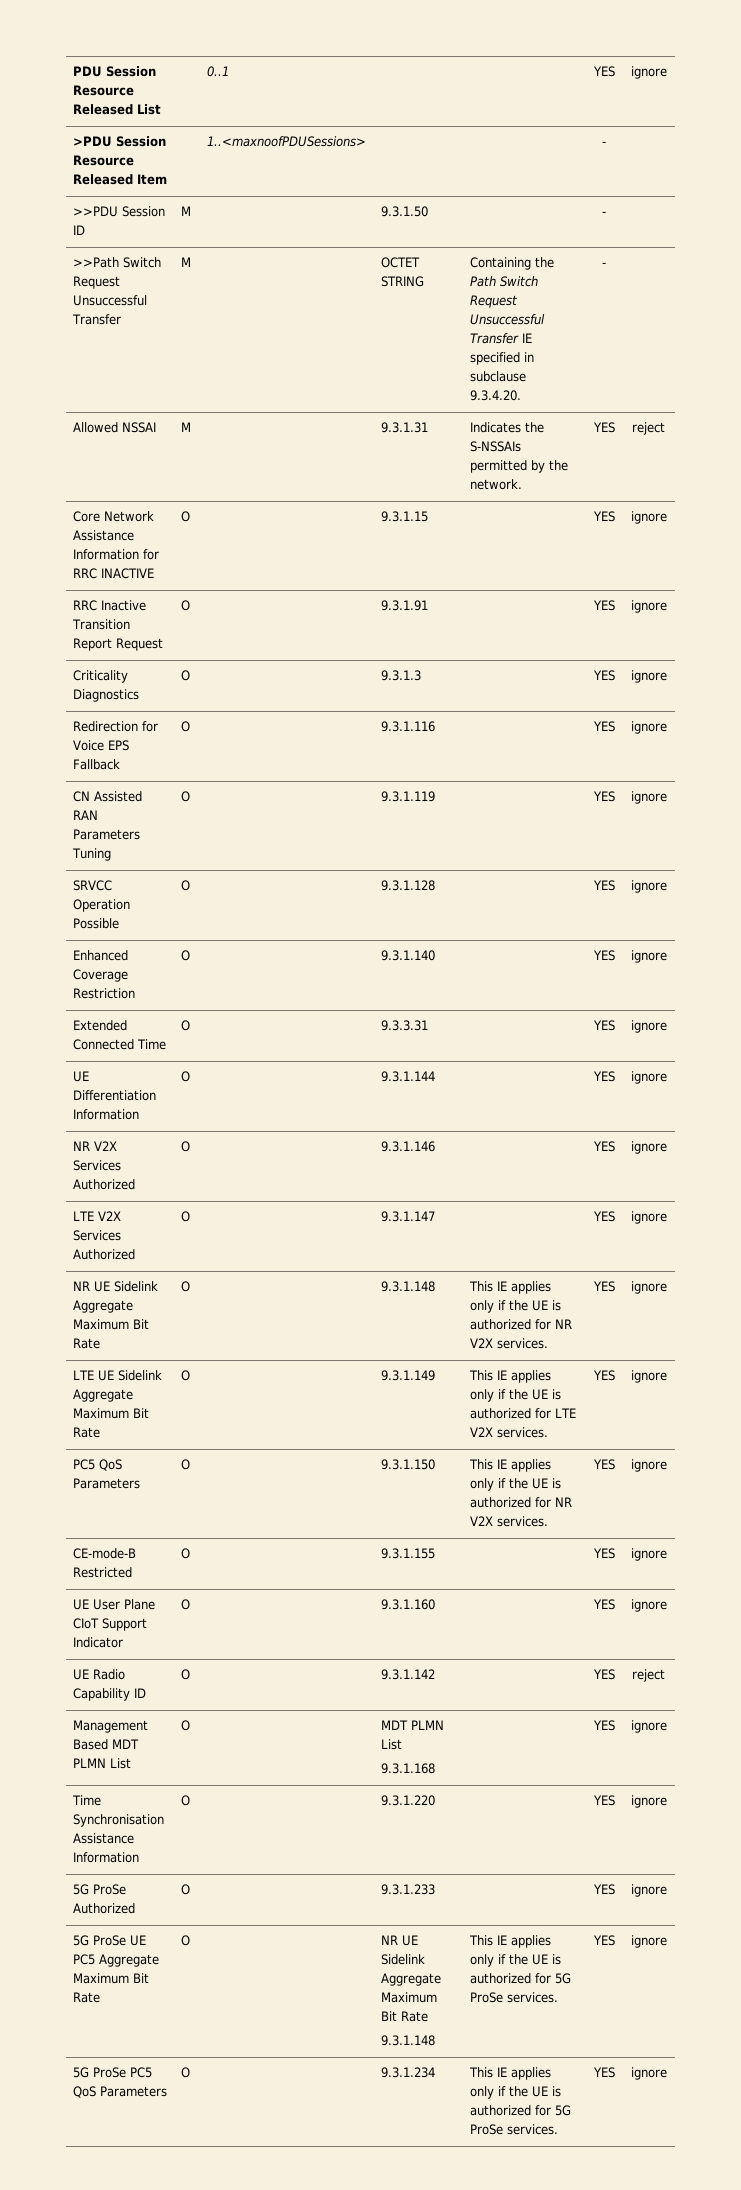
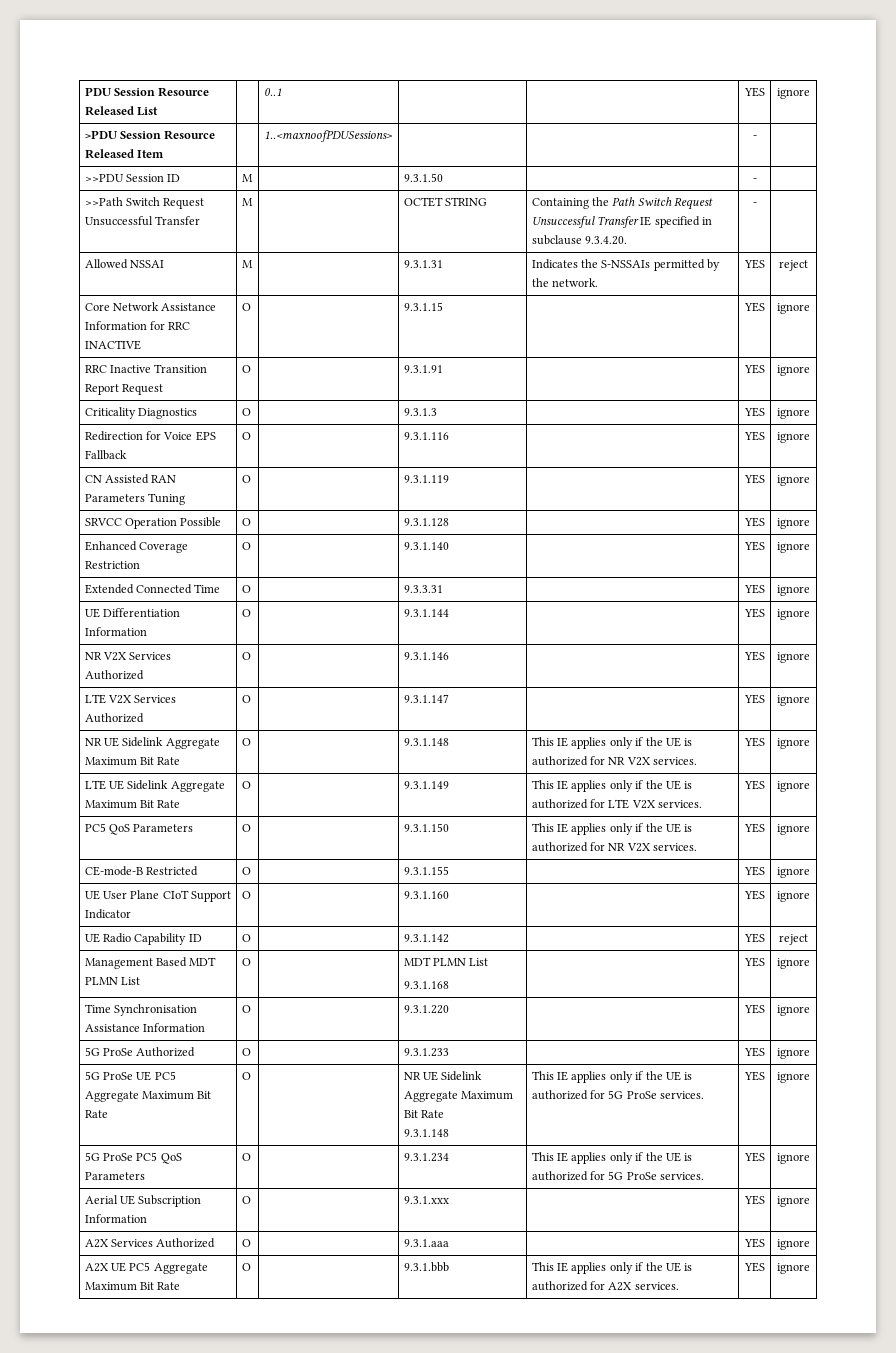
(667, 2073) none -> [84,1195,202,1207] [84,1214,147,1223] [241,1196,251,1204] [403,1196,449,1204] [743,1195,765,1205] [777,1196,810,1207] [84,1238,216,1248] [241,1239,251,1247] [403,1239,449,1247] [743,1238,765,1248] [777,1239,810,1250] [84,1262,208,1274] [84,1282,181,1291] [241,1263,251,1271] [403,1262,449,1272] [531,1262,693,1274] [531,1281,679,1291] [743,1262,765,1272] [777,1263,810,1274] // Aerial UE Subscription Information | O | | 9.3.1.xxx | | YES | ignore // A2X Services Authorized | O | | 9.3.1.aaa | | YES | ignore // A2X UE PC5 Aggregate Maximum Bit Rate | O | | 9.3.1.bbb | This IE applies only if the UE is authorized for A2X services. | YES | ignore

